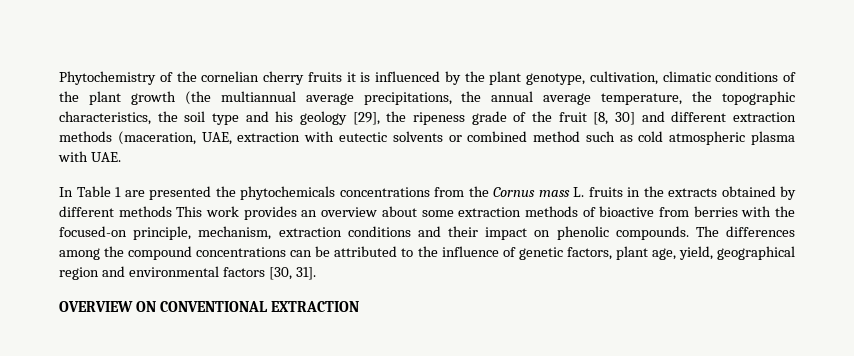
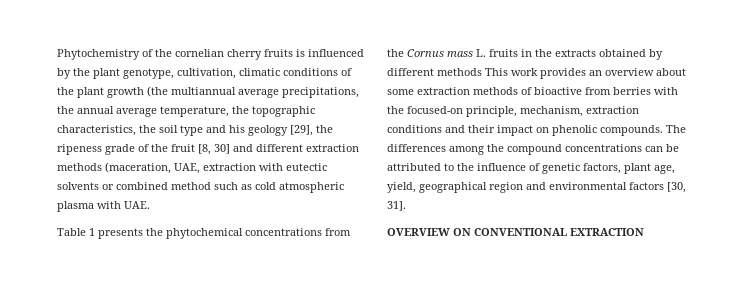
[346,72,356,82] it -> (293, 53) none
[59,187,73,197] In -> (150, 205) none
[124,186,335,200] are presented the phytochemicals -> [98,228,243,239] presents the phytochemical

